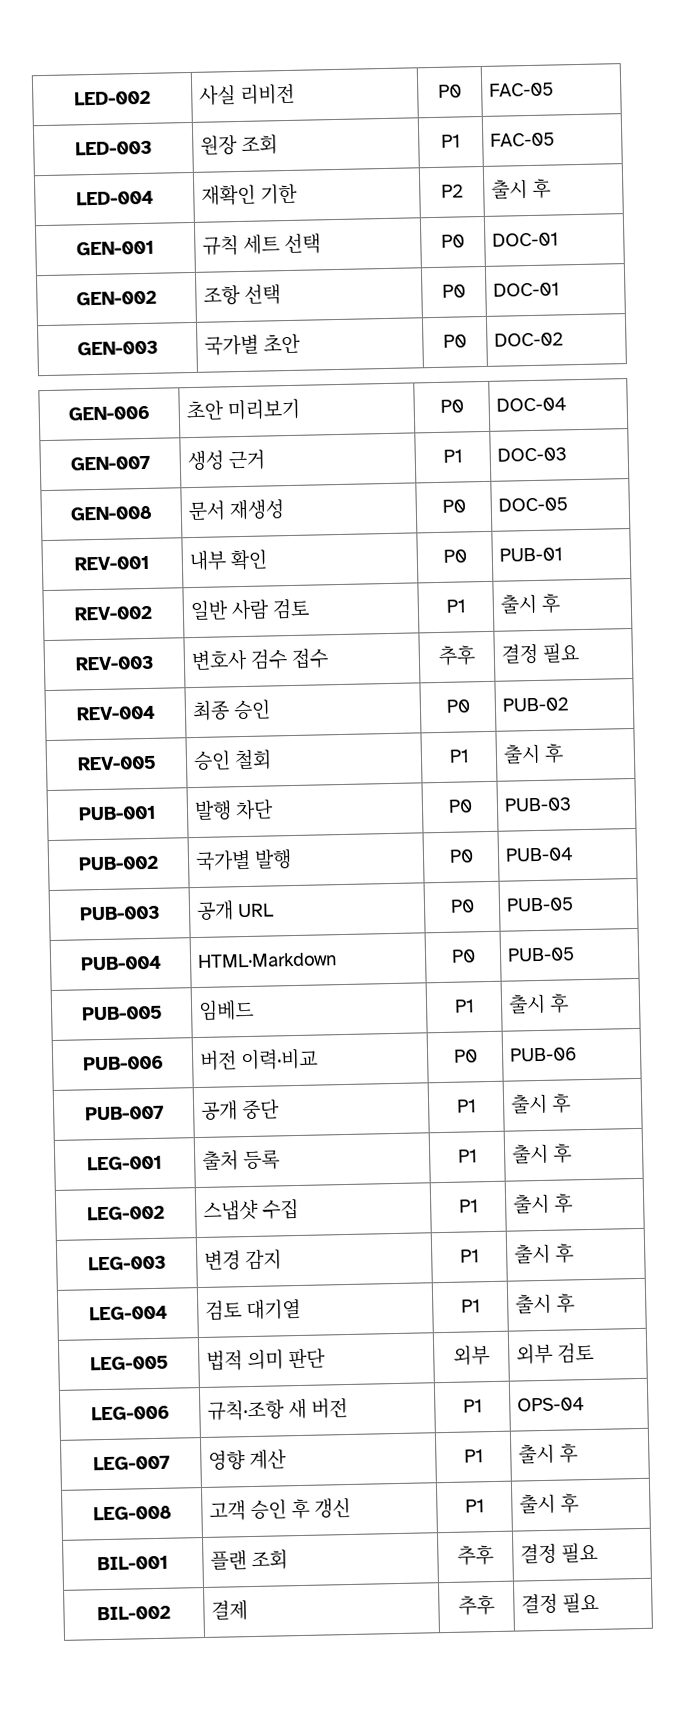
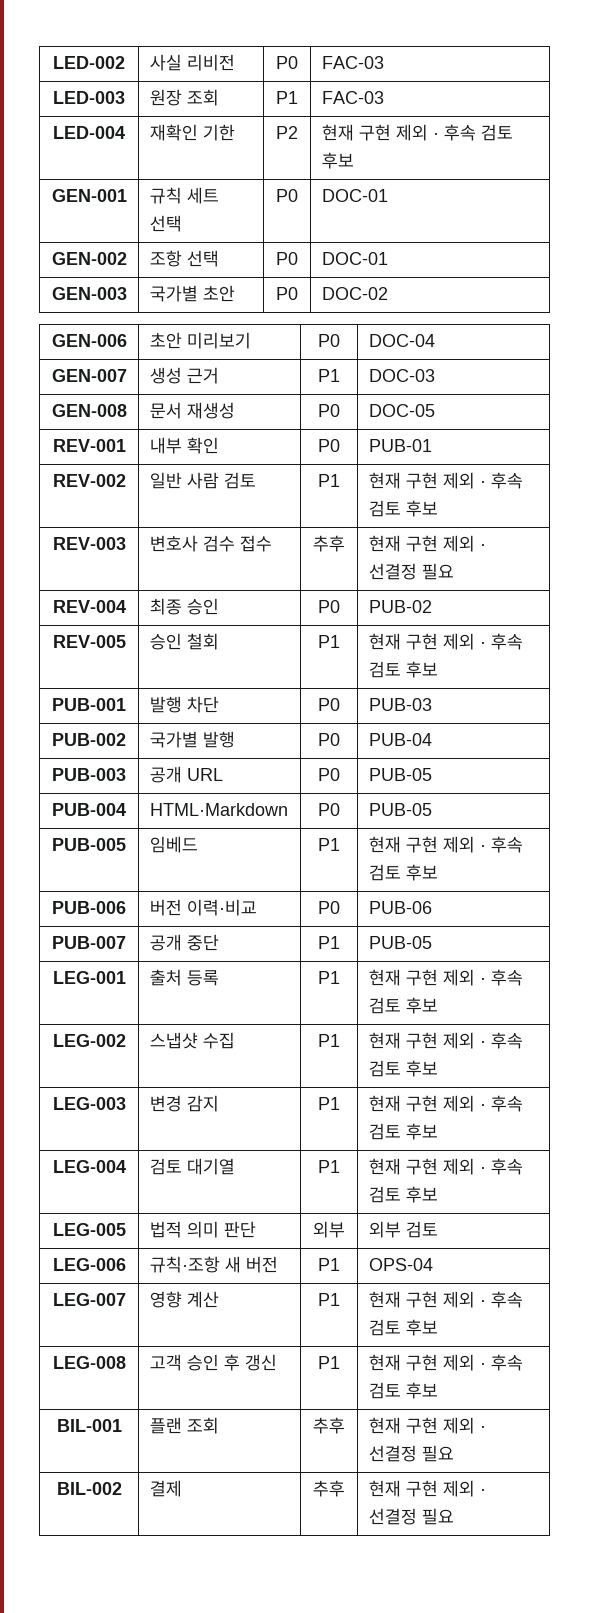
[488,82,554,97] FAC-05 -> [321,56,384,69] FAC-03
[489,132,555,147] FAC-05 -> [321,91,384,104] FAC-03
[490,178,551,200] 출시 후 -> [321,124,513,141] [321,152,354,169] 현재 구현 제외 · 후속 검토 후보
[499,593,561,615] 출시 후 -> [368,472,523,489] [368,500,438,517] 현재 구현 제외 · 후속 검토 후보
[500,643,539,665] 결정 -> [368,535,486,552] [368,563,417,580] 현재 구현 제외 · 선결정
[502,743,564,765] 출시 후 -> [368,633,523,650] [368,661,438,678] 현재 구현 제외 · 후속 검토 후보
[507,993,569,1015] 출시 후 -> [368,836,523,853] [368,864,438,881] 현재 구현 제외 · 후속 검토 후보
[509,1093,571,1115] 출시 후 -> [368,936,432,949] PUB-05
[510,1143,572,1165] [87,1205,165,1221] [202,1198,299,1221] [458,1199,479,1213] [511,1193,573,1215] [87,1255,167,1271] [203,1249,282,1271] [459,1249,480,1263] [513,1243,574,1265] [88,1305,168,1321] [204,1298,301,1321] [460,1299,481,1313] [514,1293,575,1315] 출시 후 // LEG-002 | 스냅샷 수집 | P1 | 출시 후 // LEG-003 | 변경 감지 | P1 | 출시 후 // LEG-004 | 검토 대기열 | P1 | 출시 후 -> [368,969,523,986] [368,997,438,1014] [52,1034,126,1047] [149,1032,235,1049] [318,1034,340,1047] [368,1032,523,1049] [368,1060,438,1077] [52,1097,126,1110] [149,1095,219,1112] [318,1097,340,1110] [368,1095,523,1112] [368,1123,438,1140] [52,1160,126,1173] [149,1158,235,1175] [318,1160,340,1173] [368,1158,523,1175] [368,1186,438,1203] 현재 구현 제외 · 후속 검토 후보 // LEG-002 | 스냅샷 수집 | P1 | 현재 구현 제외 · 후속 검토 후보 // LEG-003 | 변경 감지 | P1 | 현재 구현 제외 · 후속 검토 후보 // LEG-004 | 검토 대기열 | P1 | 현재 구현 제외 · 후속 검토 후보
[517,1443,578,1465] 출시 후 -> [368,1291,523,1308] [368,1319,438,1336] 현재 구현 제외 · 후속 검토 후보
[518,1493,579,1515] 출시 후 -> [368,1354,523,1371] [368,1382,438,1399] 현재 구현 제외 · 후속 검토 후보
[519,1543,557,1565] 결정 -> [368,1417,486,1434] [368,1445,417,1462] 현재 구현 제외 · 선결정
[520,1593,558,1615] 결정 -> [368,1480,486,1497] [368,1508,417,1525] 현재 구현 제외 · 선결정

